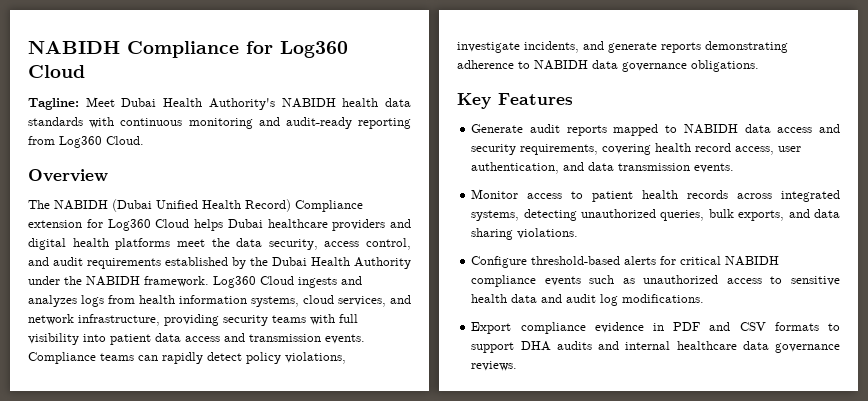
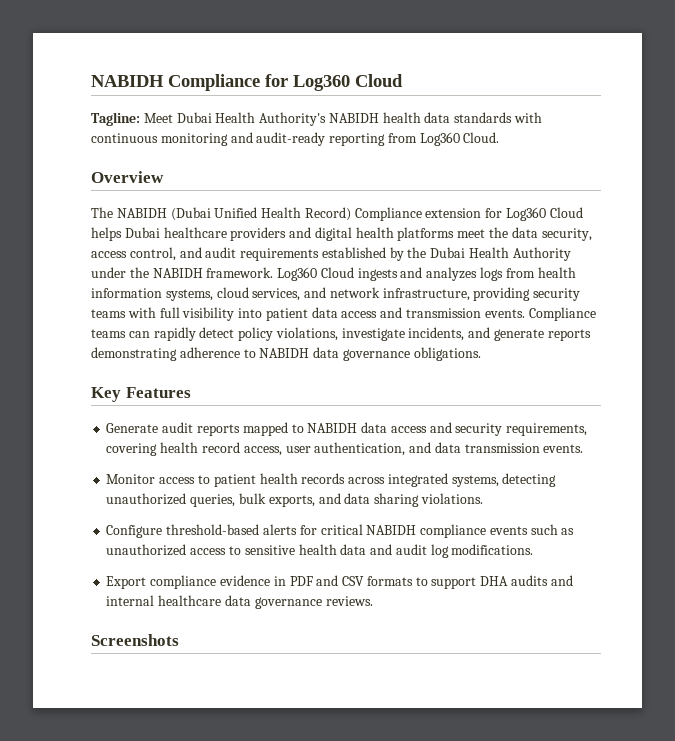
(518, 366) none -> [91,634,179,646] // Screenshots

